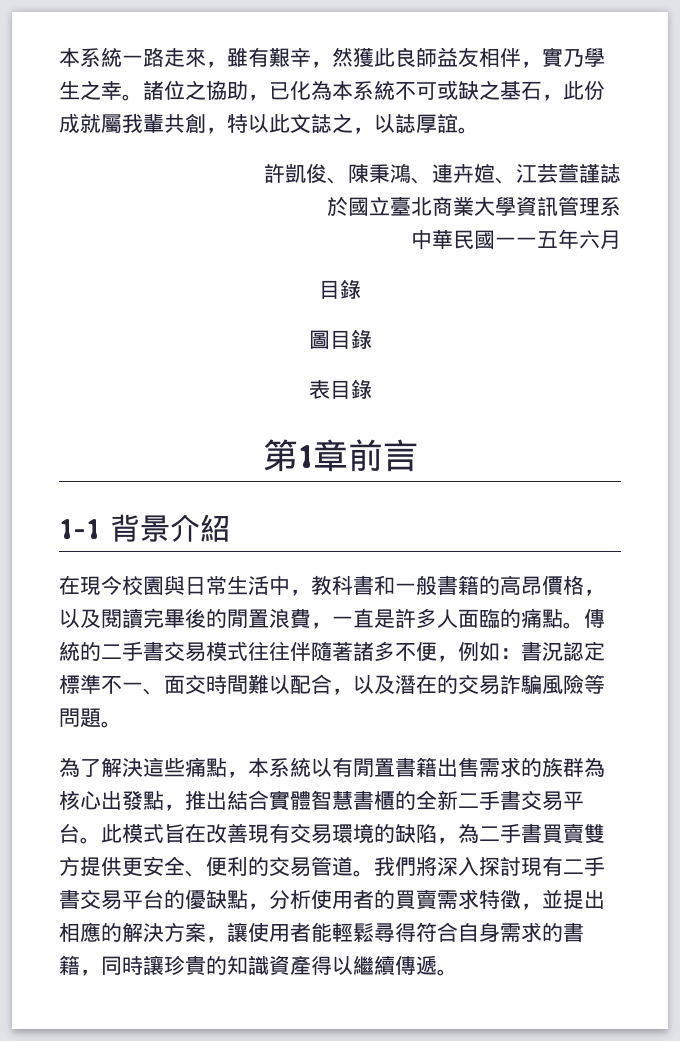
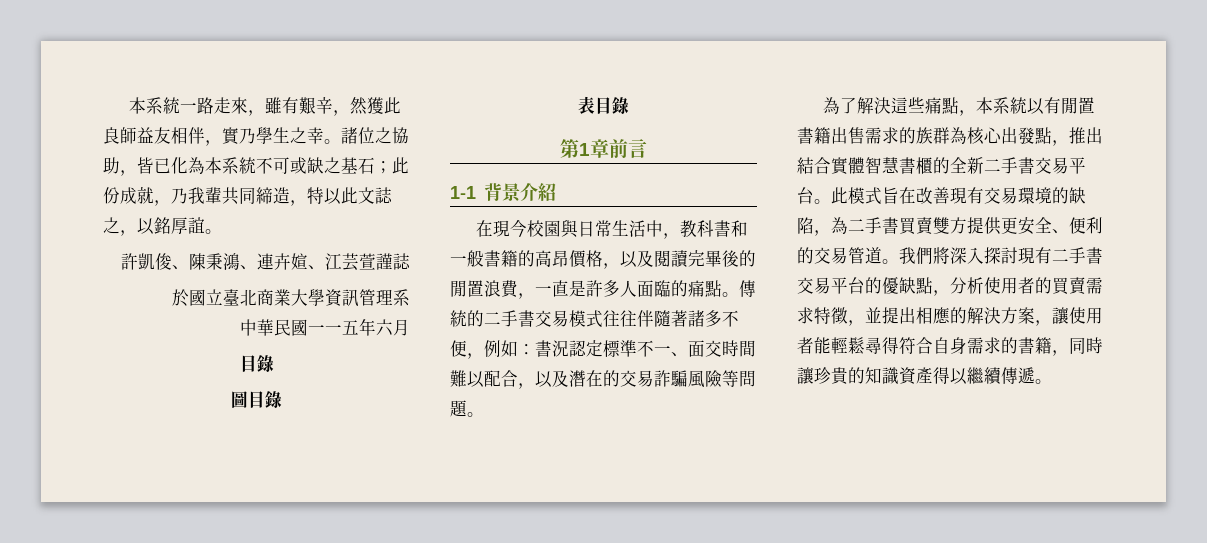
(269, 97) none -> [137,157,154,174] 皆
[542,94,563,101] ， -> [375,161,392,174] ；
[101,113,206,133] 屬我輩共創 -> [154,187,290,206] ，乃我輩共同締造
[395,114,416,133] 誌 -> [154,217,171,234] 銘

